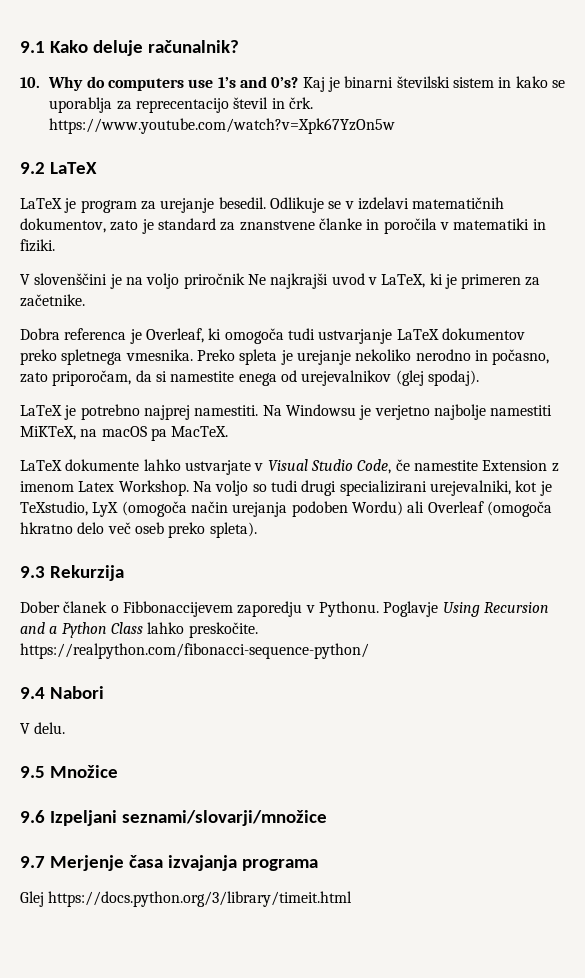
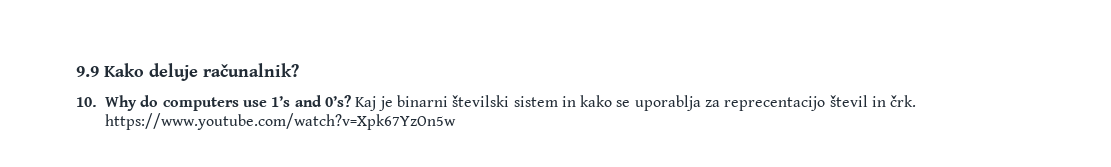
[20,41,45,53] 9.1 -> [76,66,99,77] 9.9
[20,162,97,174] [20,197,505,213] [20,218,546,234] [20,239,55,252] [20,273,541,289] [20,294,85,307] [20,328,525,344] [20,349,550,365] [20,370,479,386] [20,404,553,420] [20,426,229,441] [20,459,559,475] [20,480,552,496] [20,501,552,517] [20,522,257,538] [20,565,124,581] [20,601,549,617] [20,622,258,638] [20,643,369,659] [20,686,104,699] [20,722,66,734] [20,765,118,778] [20,810,327,826] [20,855,318,871] [20,891,353,907] // 9.2 LaTeX // LaTeX je program za urejanje besedil. Odlikuje se v izdelavi matematičnih dokumentov, zato je standard za znanstvene članke in poročila v matematiki in fiziki. // V slovenščini je na voljo priročnik Ne najkrajši uvod v LaTeX, ki je primeren za začetnike. // Dobra referenca je Overleaf, ki omogoča tudi ustvarjanje LaTeX dokumentov preko spletnega vmesnika. Preko spleta je urejanje nekoliko nerodno in počasno, zato priporočam, da si namestite enega od urejevalnikov (glej spodaj). // LaTeX je potrebno najprej namestiti. Na Windowsu je verjetno najbolje namestiti MiKTeX, na macOS pa MacTeX. // LaTeX dokumente lahko ustvarjate v Visual Studio Code, če namestite Extension z imenom Latex Workshop. Na voljo so tudi drugi specializirani urejevalniki, kot je TeXstudio, LyX (omogoča način urejanja podoben Wordu) ali Overleaf (omogoča hkratno delo več oseb preko spleta). // 9.3 Rekurzija // Dober članek o Fibbonaccijevem zaporedju v Pythonu. Poglavje Using Recursion and a Python Class lahko preskočite. https://realpython.com/fibonacci-sequence-python/ // 9.4 Nabori // V delu. // 9.5 Množice // 9.6 Izpeljani seznami/slovarji/množice // 9.7 Merjenje časa izvajanja programa // Glej https://docs.python.org/3/library/timeit.html -> (456, 121) none

